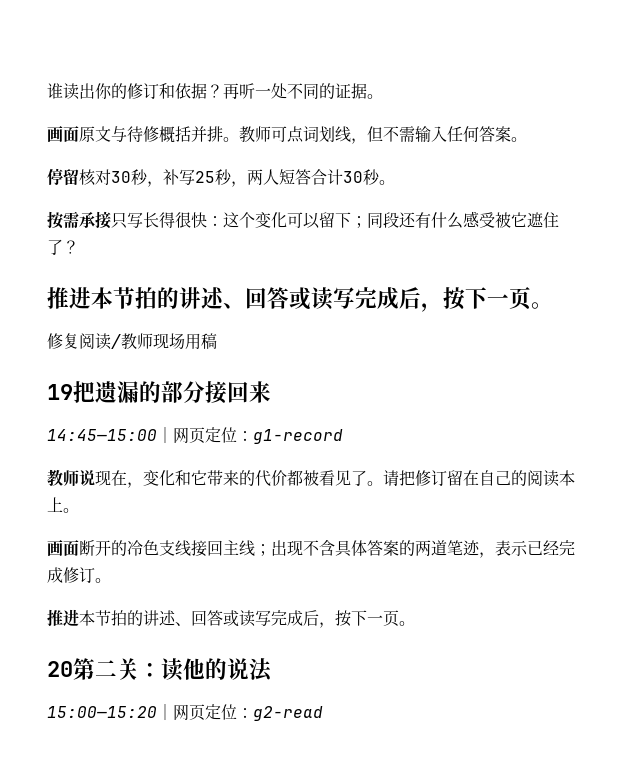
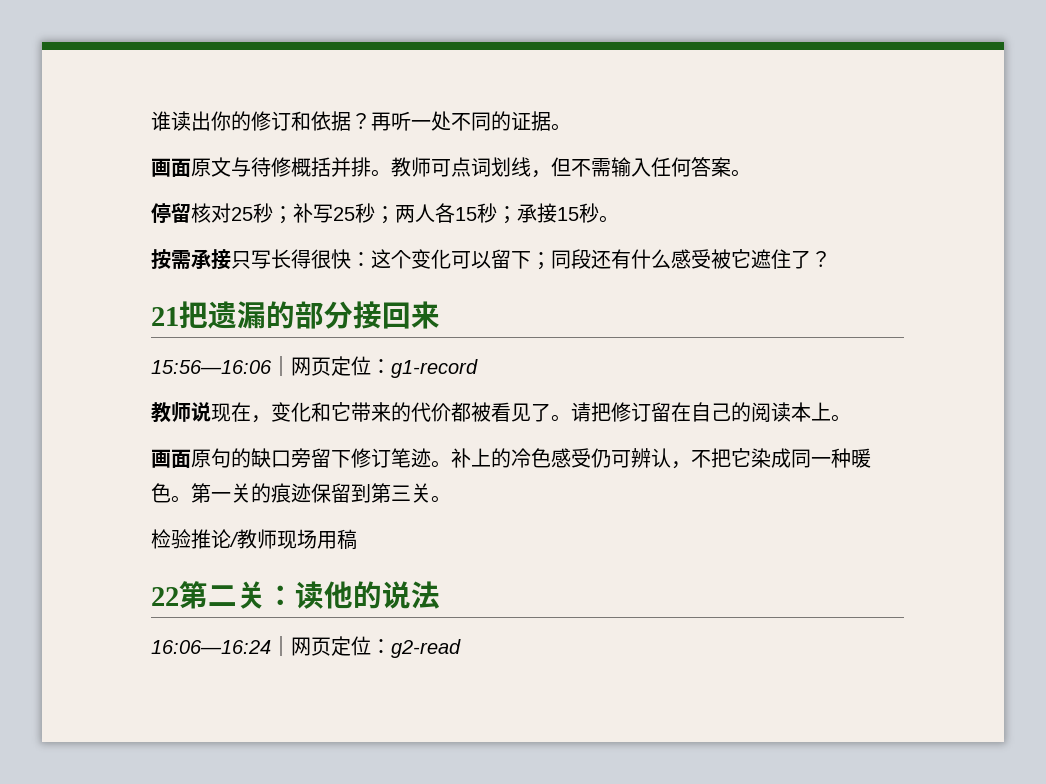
[111,169,163,187] 30秒， -> [231,203,293,224] 25秒；
[231,169,363,187] ，两人短答合计30 -> [375,203,579,224] ；两人各15秒；承接15
[47,287,553,312] [47,333,217,350] [47,384,73,400] 推进本节拍的讲述、回答或读写完成后，按下一页。 // 修复阅读/教师现场用稿 // 19 -> [151,307,179,326] 21
[47,429,157,441] 14:45—15:00 -> [151,360,272,374] 15:56—16:06
[79,540,575,558] [47,567,111,583] [47,609,415,628] [47,661,73,677] 断开的冷色支线接回主线；出现不含具体答案的两道笔迹，表示已经完成修订。 // 推进本节拍的讲述、回答或读写完成后，按下一页。 // 20 -> [191,448,871,469] [151,483,451,503] [151,529,357,550] [151,587,179,606] 原句的缺口旁留下修订笔迹。补上的冷色感受仍可辨认，不把它染成同一种暖色。第一关的痕迹保留到第三关。 // 检验推论/教师现场用稿 // 22
[47,706,157,718] 15:00—15:20 -> [151,640,271,654] 16:06—16:24

